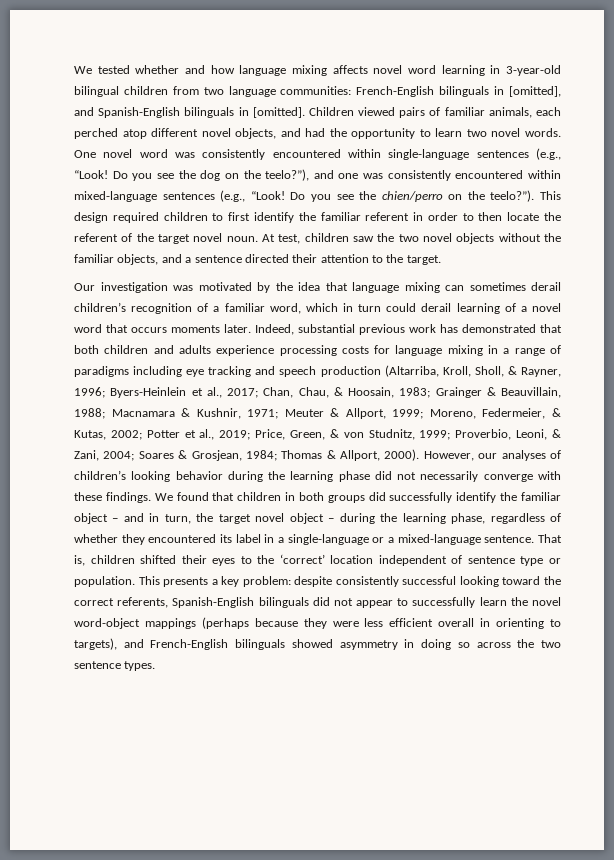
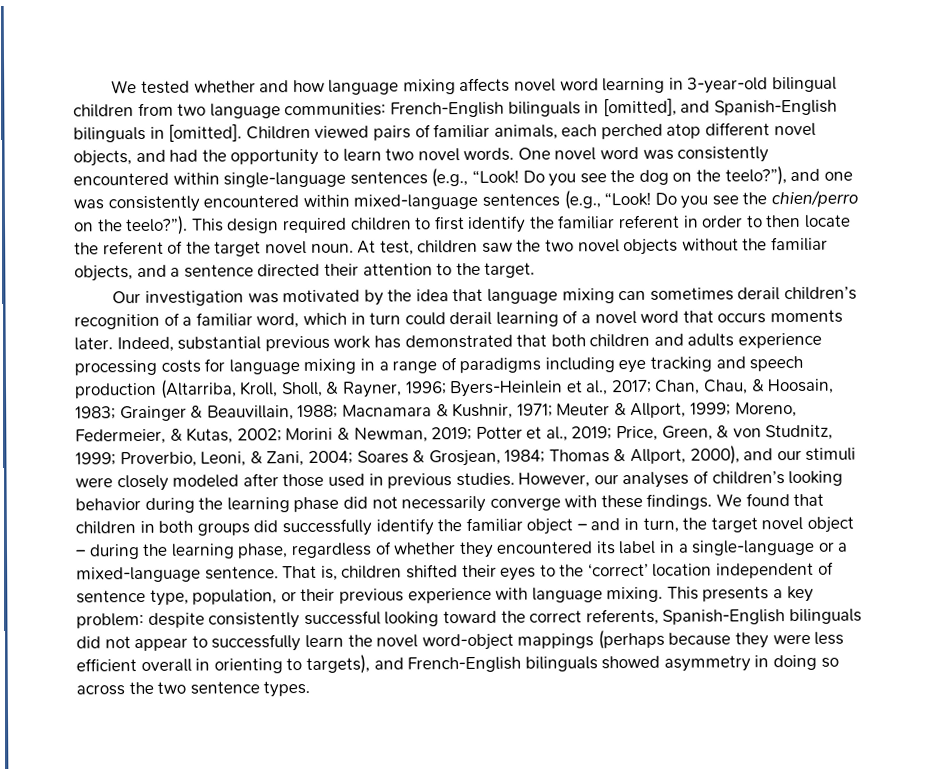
(142, 435) none -> [285,426,473,443] Morini & Newman, 2019;
[384,449,420,461] 2000). -> [689,445,857,465] [75,472,515,492] 2000), and our stimuli were closely modeled after those used in previous studies.
[520,556,561,566] [74,576,135,587] type or population. -> [149,586,664,606] type, population, or their previous experience with language mixing.

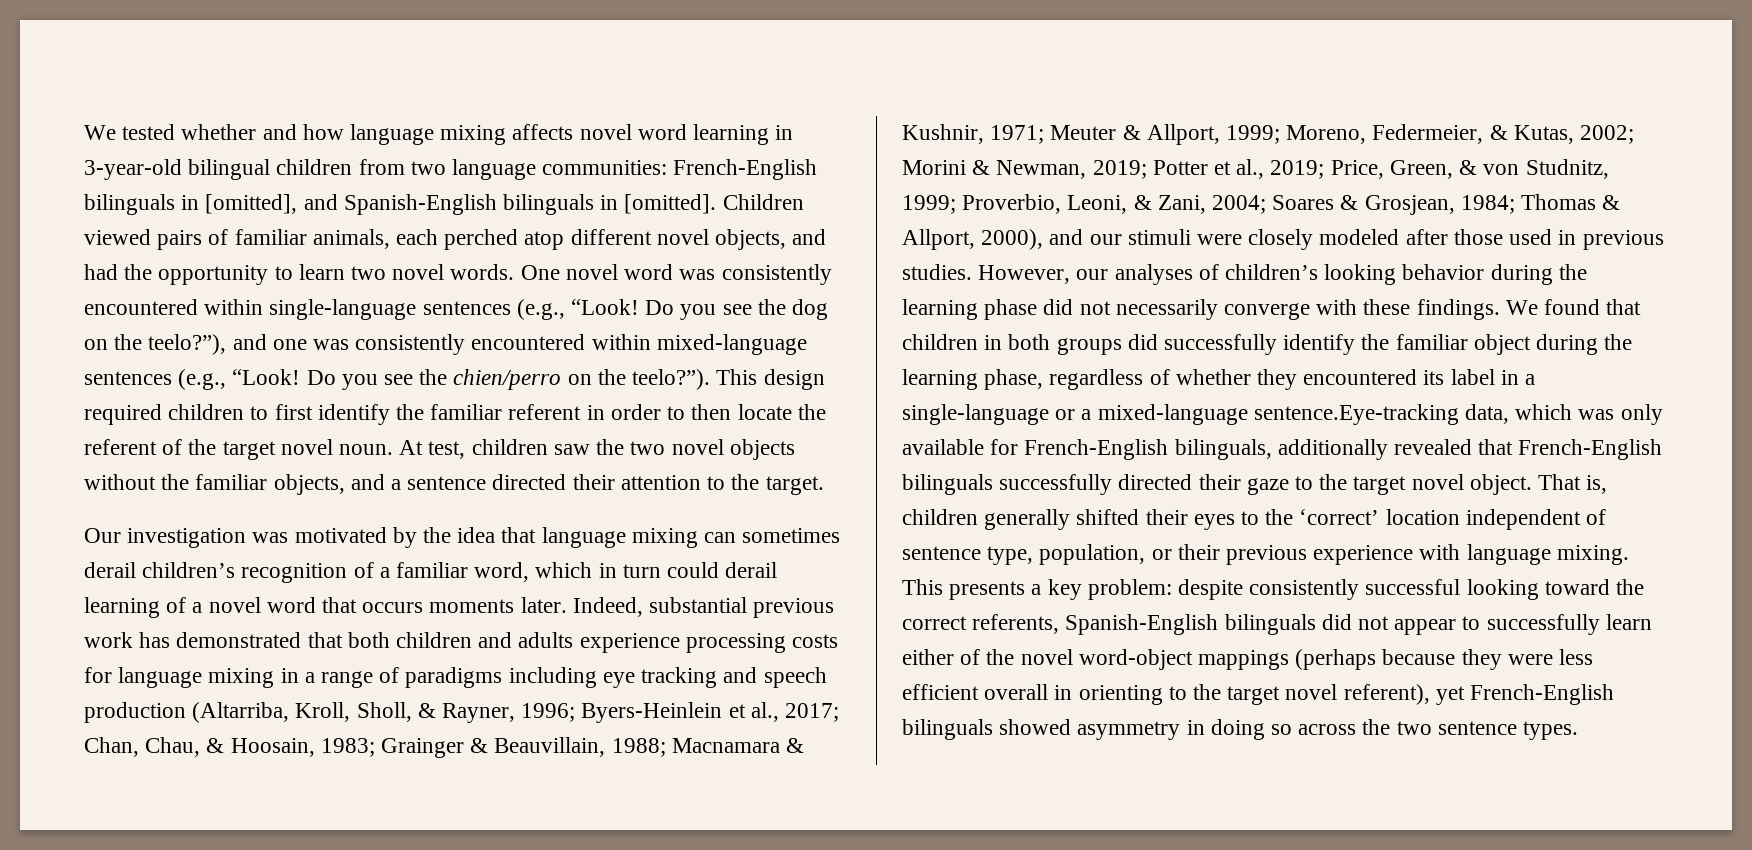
[576,516,855,533] [76,549,87,557] – and in turn, the target novel object – -> (1531, 344) none
[204,566,279,580] sentence. -> [1253,404,1663,425] [902,439,1663,460] [902,474,1532,495] sentence.Eye-tracking data, which was only available for French-English bilinguals, additionally revealed that French-English bilinguals successfully directed their gaze to the target novel object.
(403, 572) none -> [984,509,1071,530] generally
(344, 641) none -> [902,649,981,665] either of
[305,654,404,675] targets), and -> [1193,684,1465,705] the target novel referent), yet

